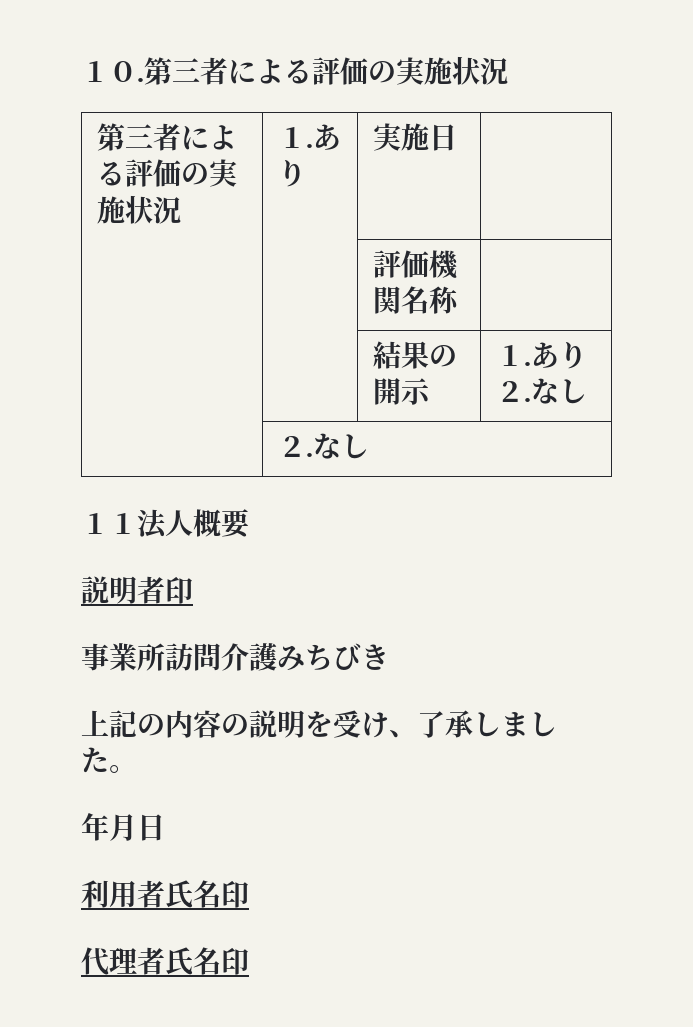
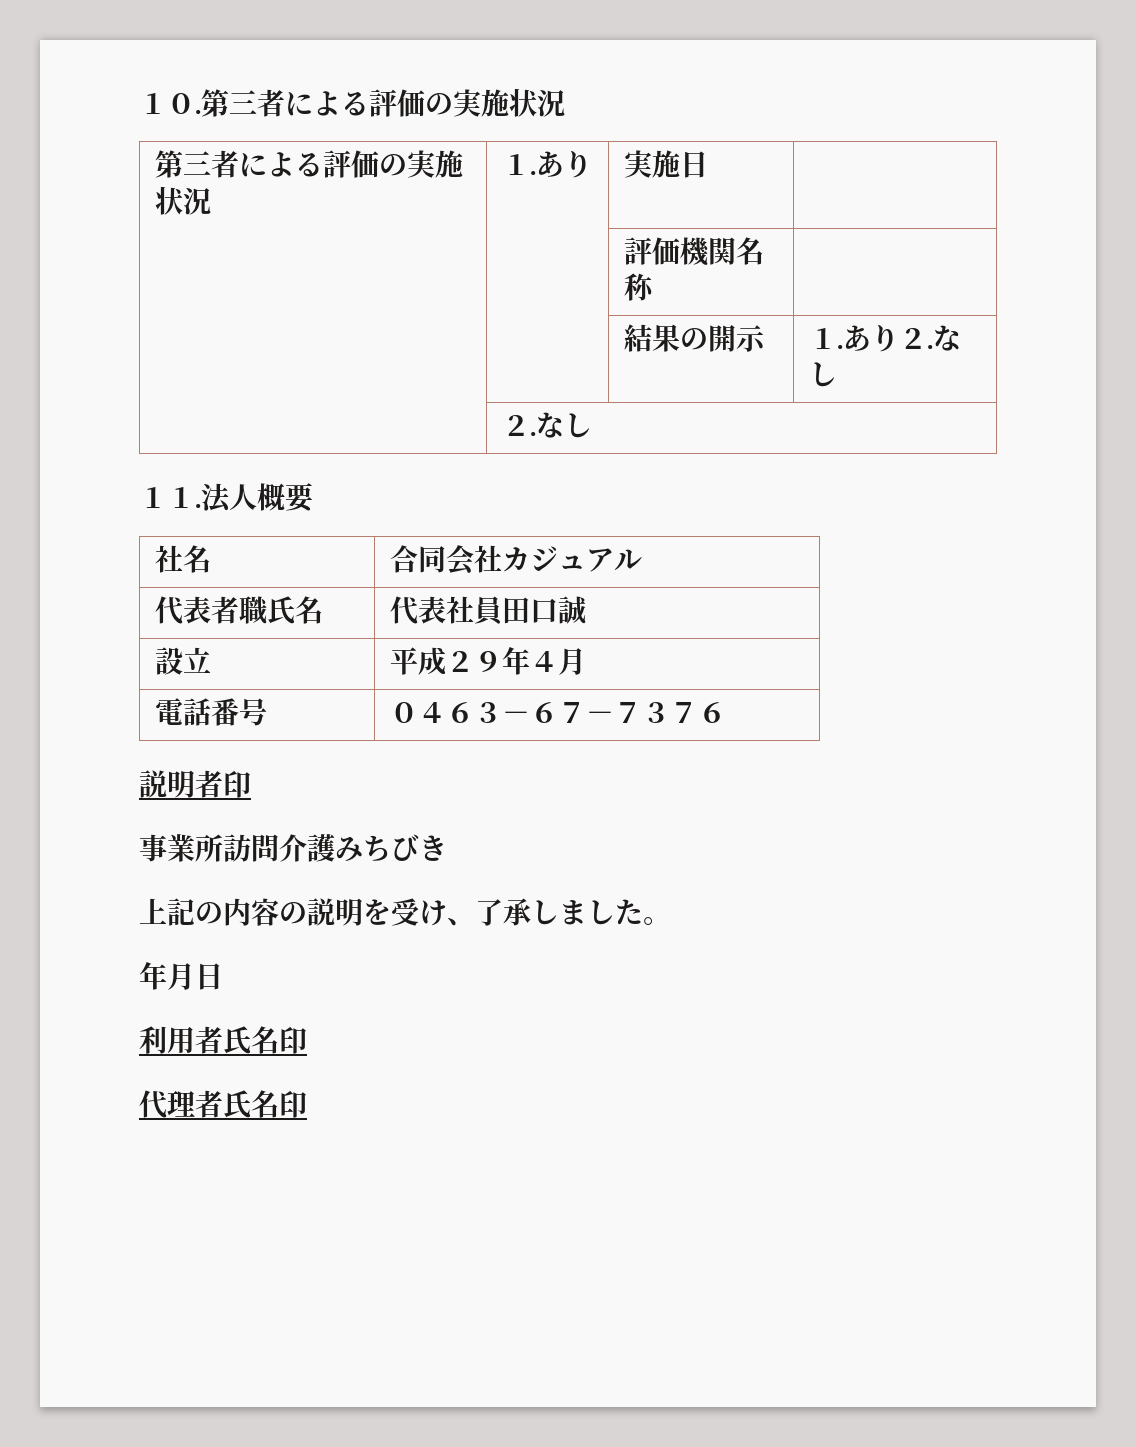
(137, 523) none -> [195,504,201,508] .
(250, 523) none -> [154,545,211,573] [389,545,642,575] [154,596,323,625] [389,596,586,625] [154,647,211,675] [389,647,586,675] [154,698,267,726] [389,702,726,723] // 社名 | 合同会社カジュアル // 代表者職氏名 | 代表社員田口誠 // 設立 | 平成２９年４月 // 電話番号 | ０４６３－６７－７３７６

